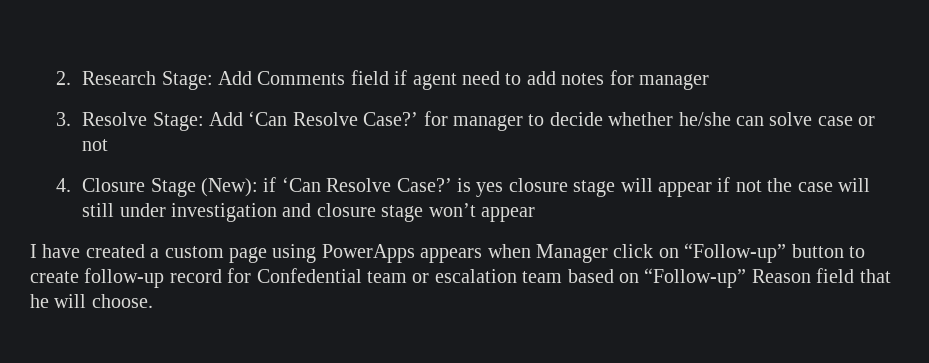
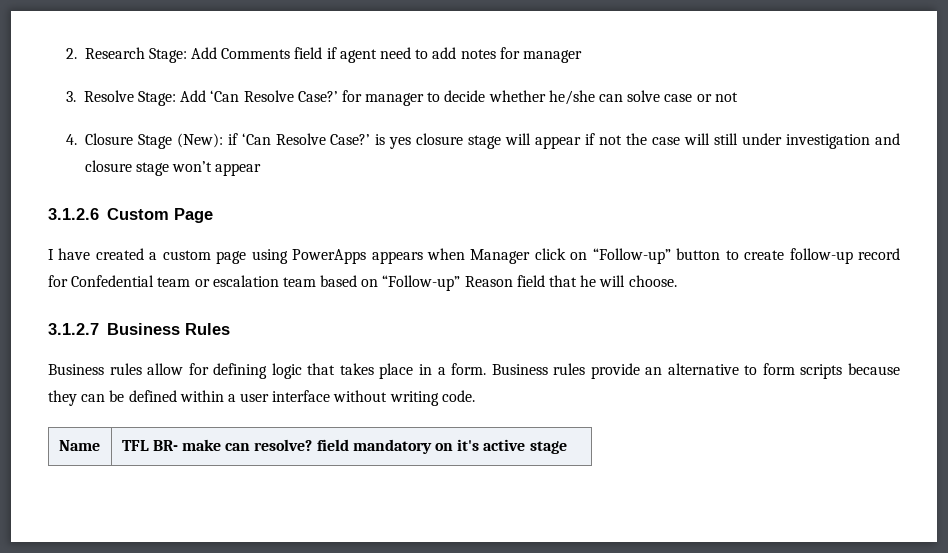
(535, 214) none -> [48,208,213,223] // 3.1.2.6 Custom Page
(153, 301) none -> [48,323,230,335] [48,363,900,379] [48,390,475,406] [58,440,100,451] [121,439,567,454] // 3.1.2.7 Business Rules // Business rules allow for defining logic that takes place in a form. Business rules provide an alternative to form scripts because they can be defined within a user interface without writing code. // Name | TFL BR- make can resolve? field mandatory on it's active stage

